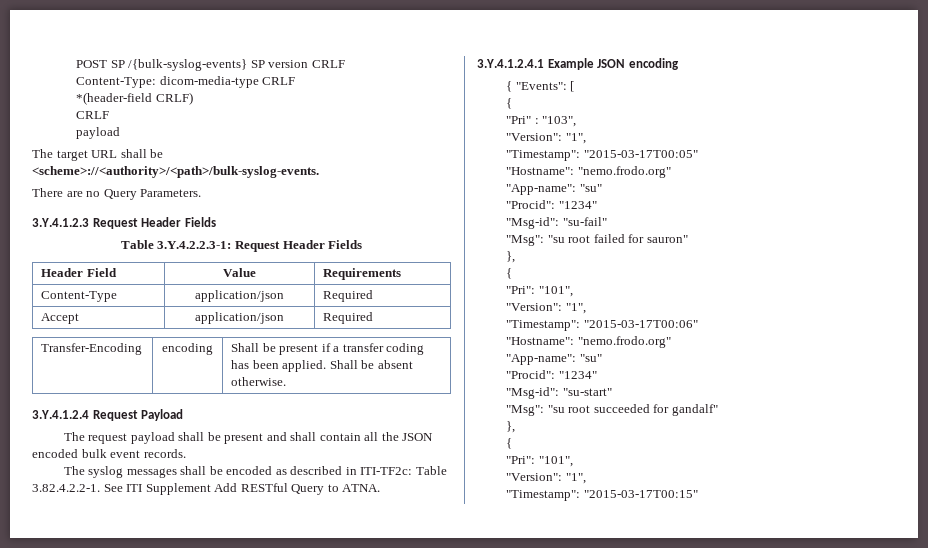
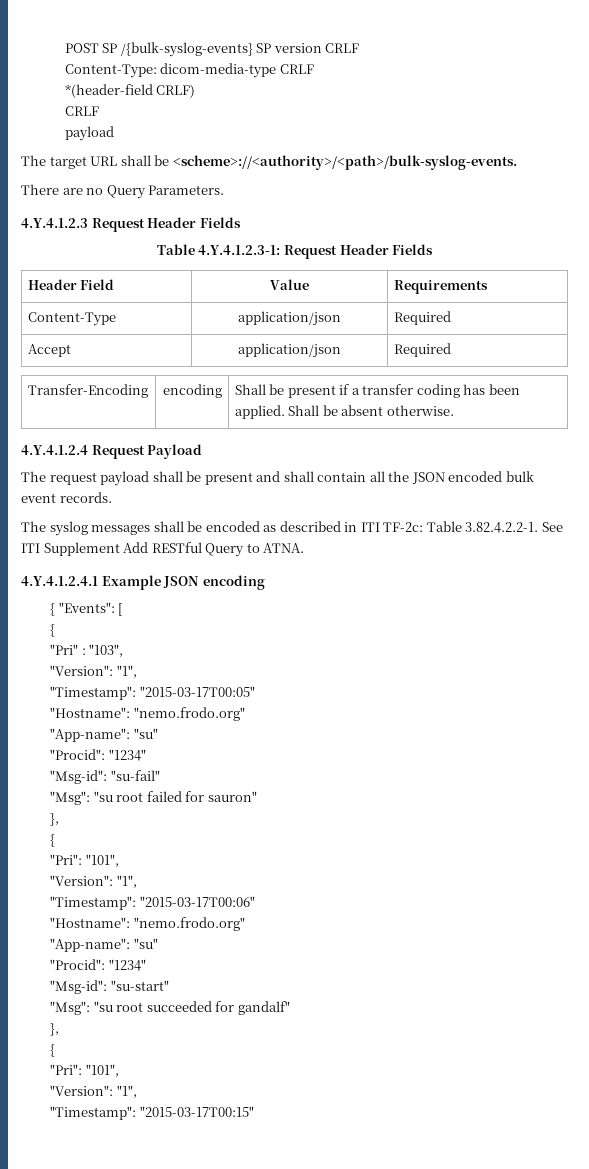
[32,218,89,227] 3.Y.4.1.2.3 -> [21,218,88,228] 4.Y.4.1.2.3
[157,241,232,249] 3.Y.4.2.2.3-1: -> [198,245,281,255] 4.Y.4.1.2.3-1:
[32,410,89,419] 3.Y.4.1.2.4 -> [21,445,88,455] 4.Y.4.1.2.4
[360,467,413,475] ITI-TF2c: -> [360,522,424,532] ITI TF-2c:
[477,59,544,68] 3.Y.4.1.2.4.1 -> [21,576,98,586] 4.Y.4.1.2.4.1

